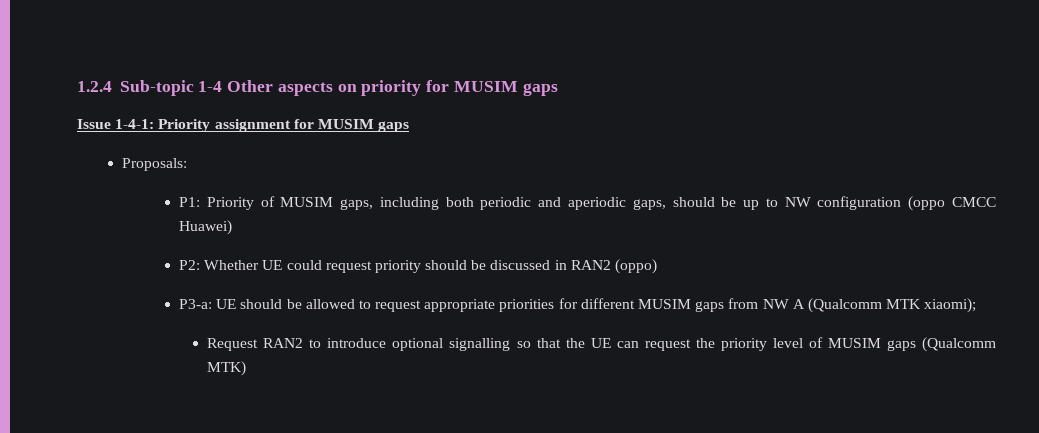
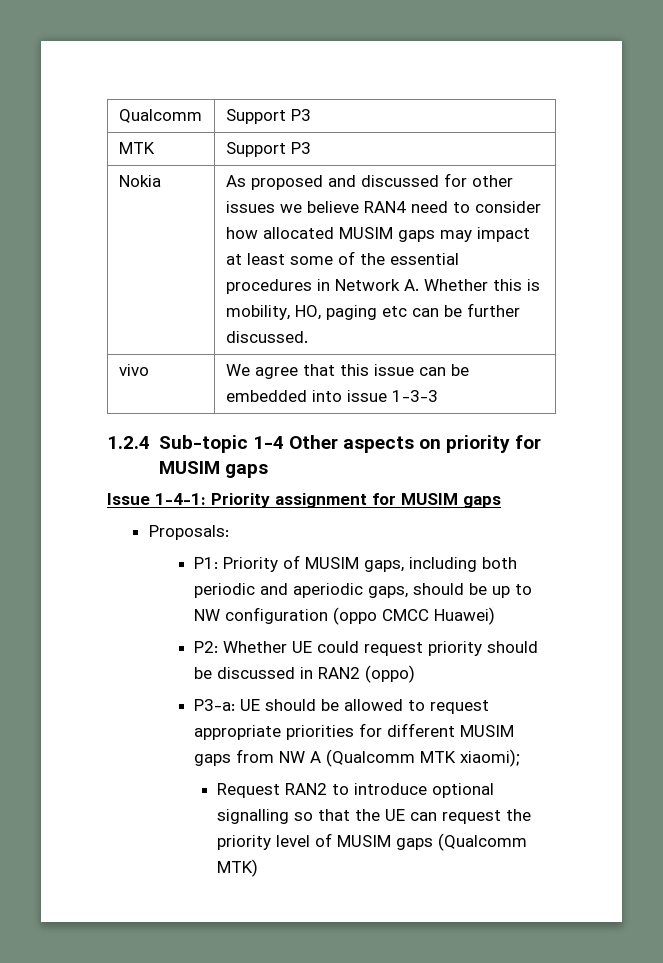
(77, 86) none -> [118,109,202,123] [225,109,311,124] [118,142,155,154] [225,142,311,157] [118,175,161,187] [225,173,513,190] [225,201,541,213] [225,227,530,242] [225,251,459,265] [225,279,540,294] [225,303,520,320] [225,331,308,343] [118,364,149,376] [225,364,469,379] [225,390,438,402] Qualcomm | Support P3 // MTK | Support P3 // Nokia | As proposed and discussed for other issues we believe RAN4 need to consider how allocated MUSIM gaps may impact at least some of the essential procedures in Network A. Whether this is mobility, HO, paging etc can be further discussed. // vivo | We agree that this issue can be embedded into issue 1-3-3 //

